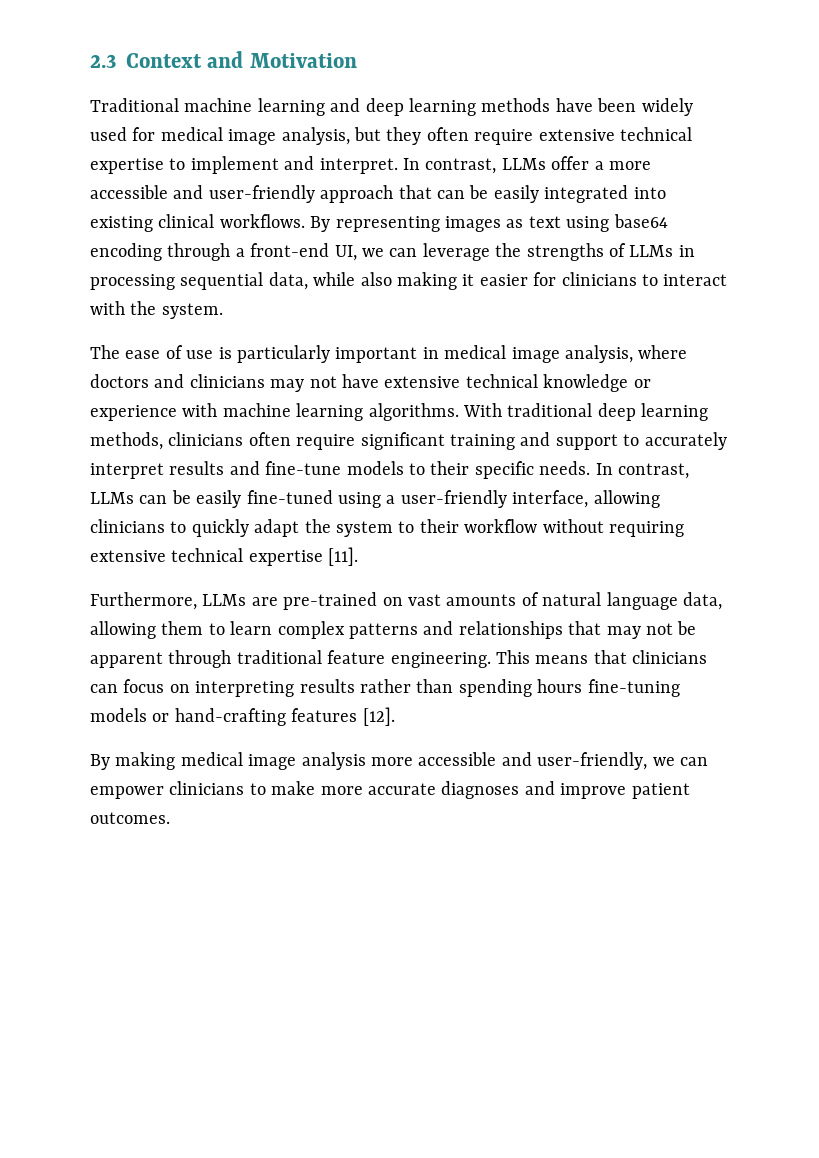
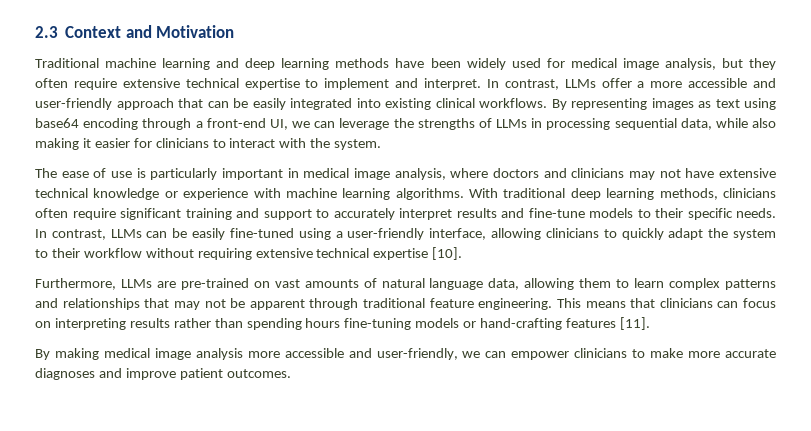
[328,547,359,566] [11]. -> [432,247,463,260] [10].
[362,707,395,726] [12]. -> [619,317,650,330] [11].

